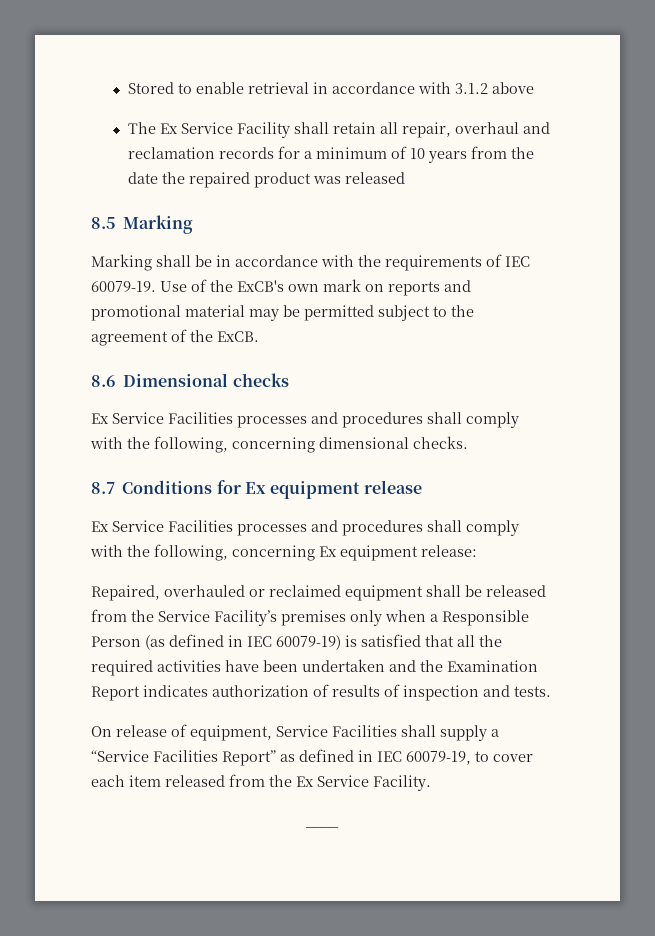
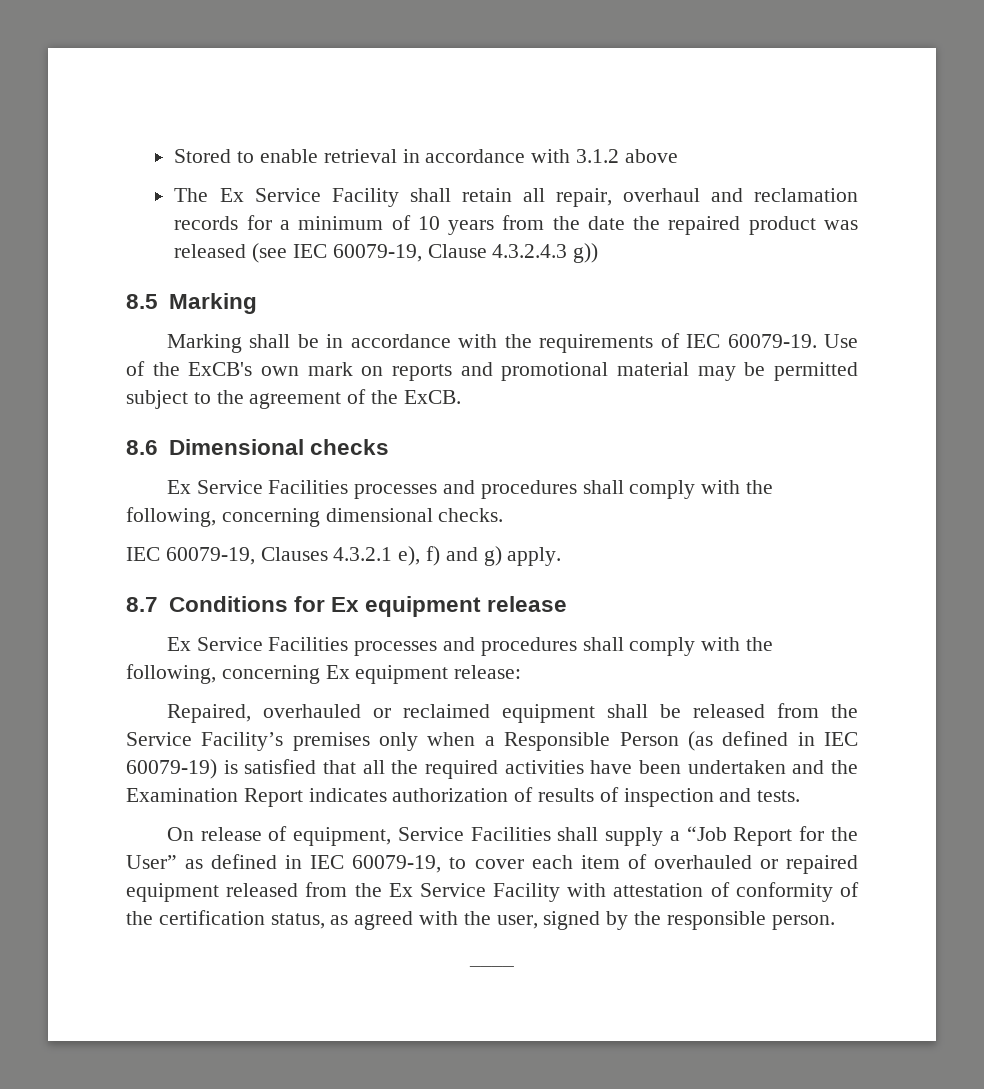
(405, 178) none -> [252,243,599,263] (see IEC 60079-19, Clause 4.3.2.4.3 g))
(468, 442) none -> [126,546,562,566] // IEC 60079-19, Clauses 4.3.2.1 e), f) and g) apply.
[91,750,276,766] “Service Facilities Report” -> [686,826,859,846] [126,855,177,869] “Job Report for the User”
(161, 781) none -> [627,854,859,874] [126,883,219,902] of overhauled or repaired equipment
[373,775,431,791] Facility. -> [493,882,859,902] [126,910,835,930] Facility with attestation of conformity of the certification status, as agreed with the user, signed by the responsible person.

